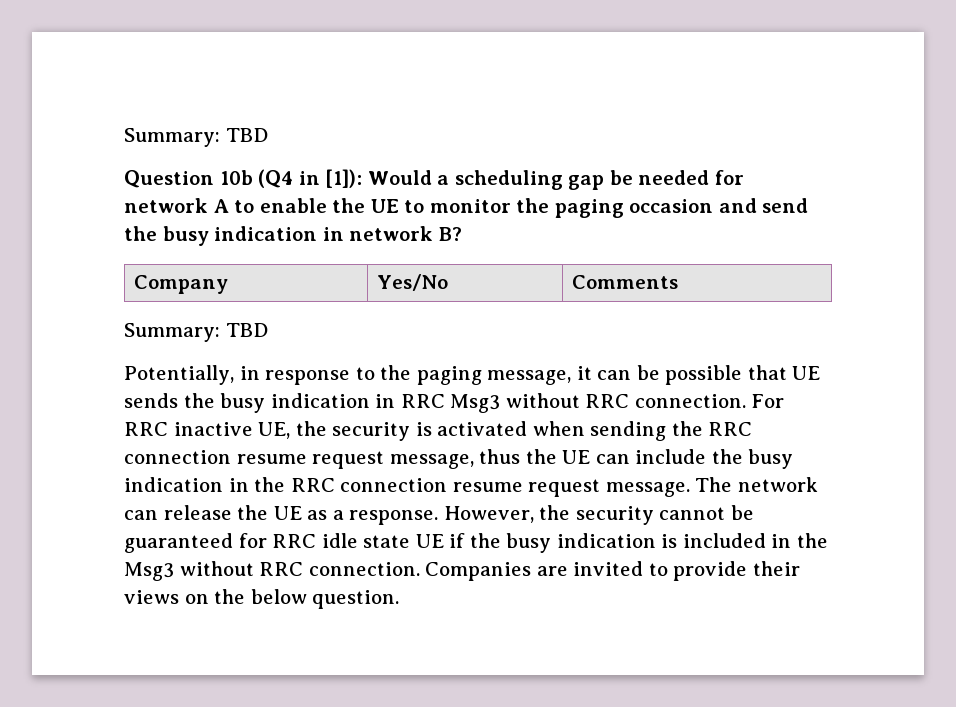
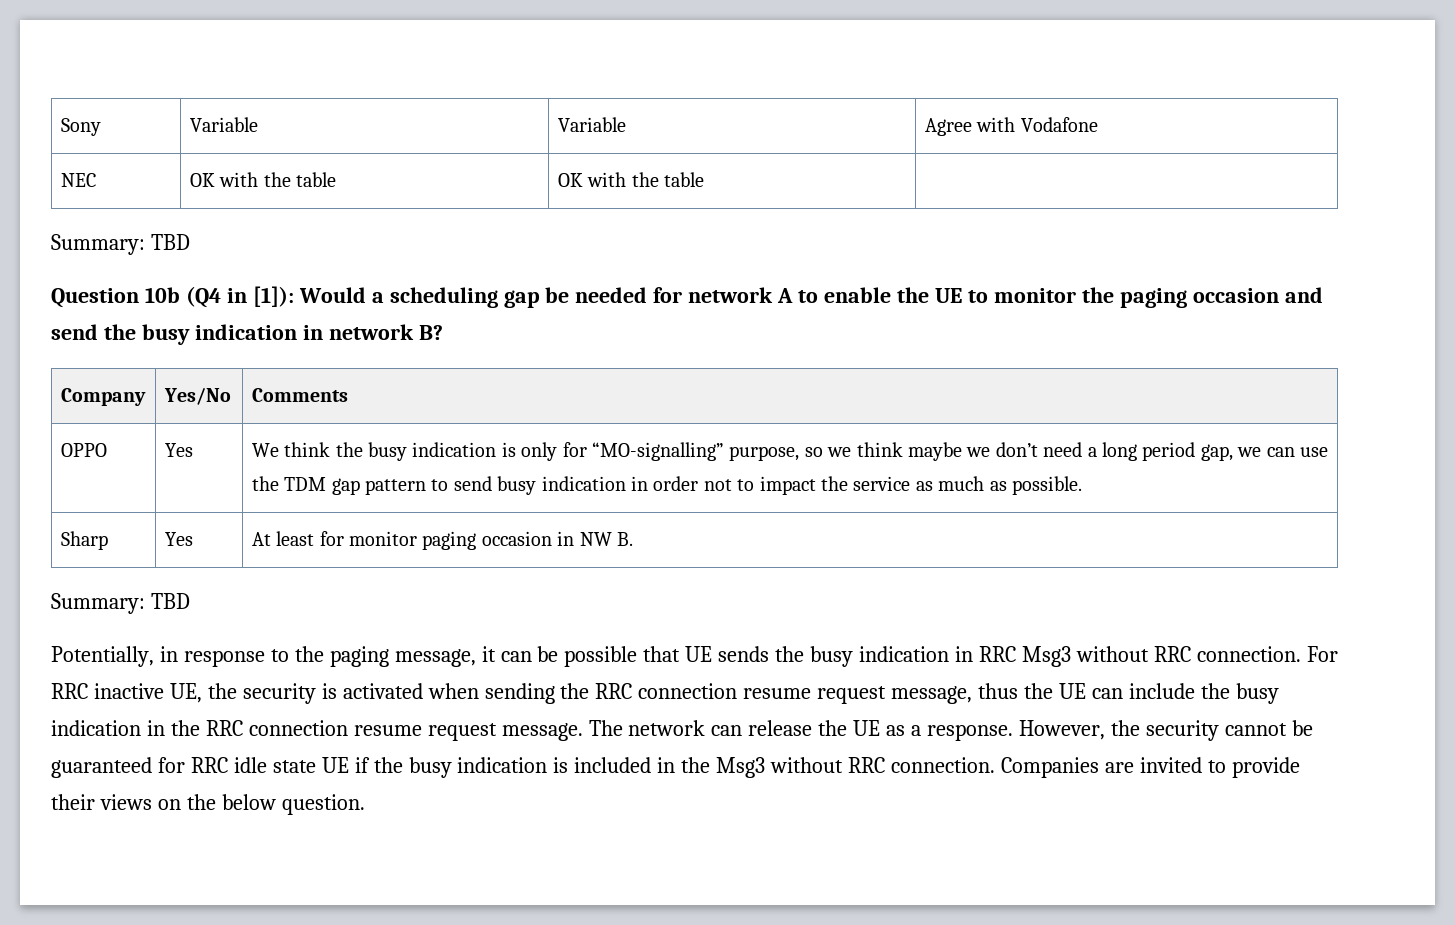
(124, 137) none -> [60,118,101,136] [189,117,258,132] [557,117,626,132] [924,117,1098,136] [60,173,96,187] [189,172,336,187] [557,172,704,187] Sony | Variable | Variable | Agree with Vodafone // NEC | OK with the table | OK with the table | //
(679, 282) none -> [60,443,107,457] [164,443,193,457] [251,442,1328,461] [251,476,1082,495] [60,531,108,550] [164,532,193,546] [251,531,633,550] // OPPO | Yes | We think the busy indication is only for “MO-signalling” purpose, so we think maybe we don’t need a long period gap, we can use the TDM gap pattern to send busy indication in order not to impact the service as much as possible. // Sharp | Yes | At least for monitor paging occasion in NW B.

